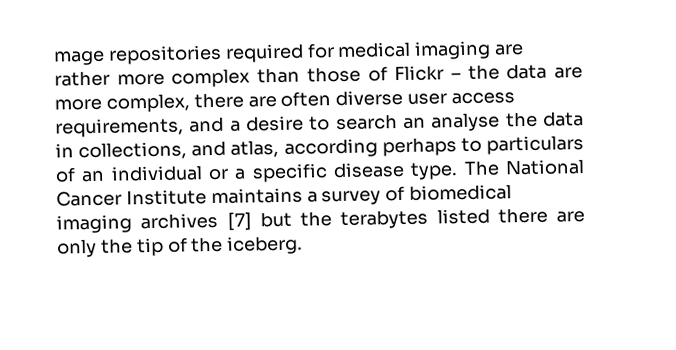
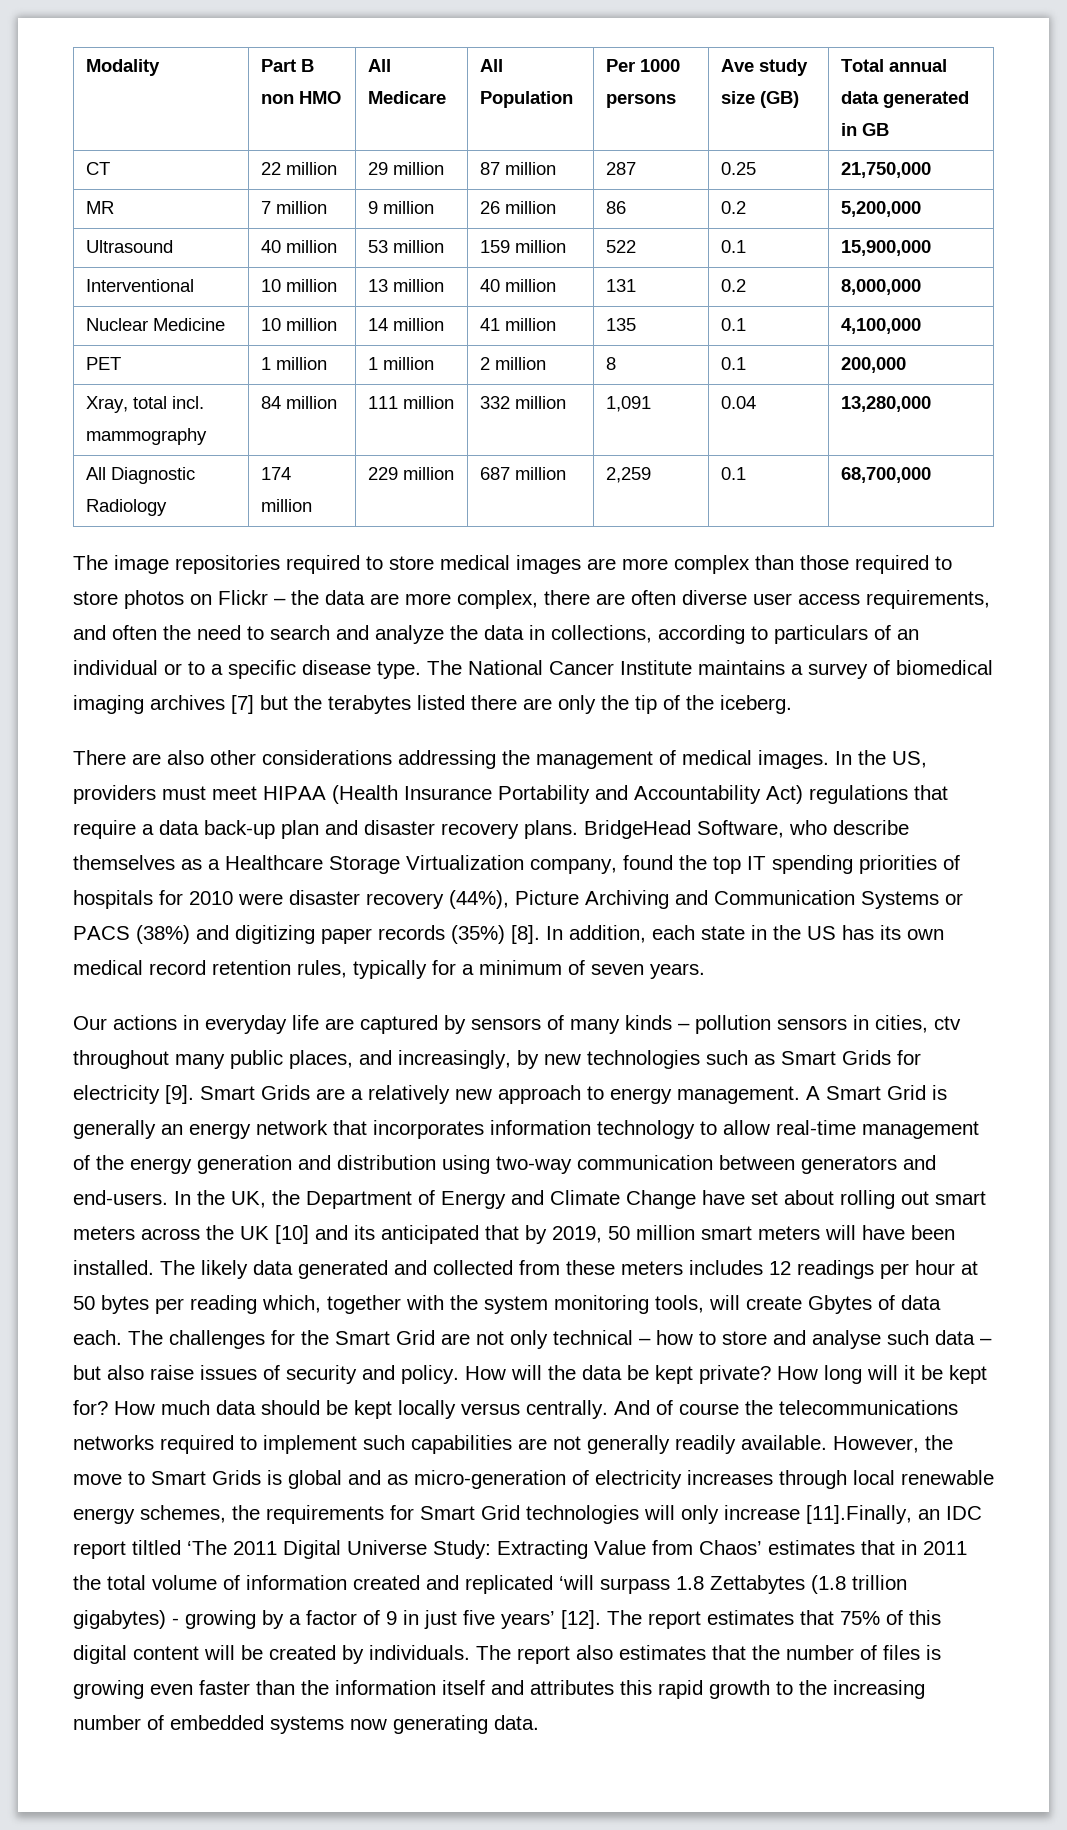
[53,40,525,66] [54,66,388,88] mage repositories required for medical imaging are rather more complex than those of -> [85,59,160,76] [260,59,314,72] [260,91,341,104] [367,59,391,72] [367,91,446,104] [479,59,503,72] [479,91,573,108] [605,59,680,72] [605,93,676,108] [720,59,808,76] [720,91,799,108] [840,59,947,72] [840,91,969,108] [840,123,889,136] [85,162,110,175] [260,162,337,175] [367,162,444,175] [479,162,556,175] [605,162,636,175] [720,162,756,175] [840,162,931,178] [85,201,114,214] [260,201,327,214] [367,201,434,214] [479,201,556,214] [605,201,626,214] [720,201,746,214] [840,201,921,217] [85,240,173,253] [260,240,337,253] [367,240,444,253] [479,240,566,253] [605,240,636,253] [720,240,746,253] [840,240,931,256] [85,279,194,292] [260,279,337,292] [367,279,444,292] [479,279,556,292] [605,279,636,292] [720,279,746,292] [840,279,921,295] [85,318,225,331] [260,318,337,331] [367,318,444,331] [479,318,556,331] [605,318,636,331] [720,318,746,331] [840,318,921,334] [85,357,121,370] [260,357,327,370] [367,357,434,370] [479,357,546,370] [605,357,616,370] [720,357,746,370] [840,357,906,373] [85,396,204,413] [85,428,207,445] [260,396,337,409] [367,396,454,409] [479,396,566,409] [605,396,651,412] [720,396,756,409] [840,396,931,412] [85,467,195,484] [85,499,167,516] [260,467,291,480] [260,499,312,512] [367,467,454,480] [479,467,566,480] [605,467,651,483] [720,467,746,480] [840,467,931,483] [73,555,952,574] [73,590,212,609] Modality | Part B non HMO | All Medicare | All Population | Per 1000 persons | Ave study size (GB) | Total annual data generated in GB // CT | 22 million | 29 million | 87 million | 287 | 0.25 | 21,750,000 // MR | 7 million | 9 million | 26 million | 86 | 0.2 | 5,200,000 // Ultrasound | 40 million | 53 million | 159 million | 522 | 0.1 | 15,900,000 // Interventional | 10 million | 13 million | 40 million | 131 | 0.2 | 8,000,000 // Nuclear Medicine | 10 million | 14 million | 41 million | 135 | 0.1 | 4,100,000 // PET | 1 million | 1 million | 2 million | 8 | 0.1 | 200,000 // Xray, total incl. mammography | 84 million | 111 million | 332 million | 1,091 | 0.04 | 13,280,000 // All Diagnostic Radiology | 174 million | 229 million | 687 million | 2,259 | 0.1 | 68,700,000 // The image repositories required to store medical images are more complex than those required to store photos on
[229,111,584,132] [55,137,457,161] a desire to search an analyse the data in collections, and atlas, according perhaps -> [112,625,745,644] often the need to search and analyze the data in collections, according
(229, 174) none -> [188,661,205,675] to
(304, 245) none -> [73,750,927,769] [73,785,948,804] [73,820,909,839] [73,855,960,874] [73,890,963,909] [73,925,944,944] [73,960,705,979] [73,1015,961,1034] [73,1050,921,1069] [73,1085,947,1104] [73,1120,979,1139] [73,1155,936,1174] [73,1190,986,1209] [73,1225,955,1244] [73,1260,978,1279] [73,1295,941,1314] [73,1330,992,1349] [73,1365,987,1384] [73,1400,958,1419] [73,1435,953,1454] [73,1470,994,1489] [73,1505,982,1524] [73,1540,967,1559] [73,1575,907,1594] [73,1610,941,1629] [73,1645,941,1664] [73,1680,925,1699] [73,1715,539,1734] // There are also other considerations addressing the management of medical images. In the US, providers must meet HIPAA (Health Insurance Portability and Accountability Act) regulations that require a data back-up plan and disaster recovery plans. BridgeHead Software, who describe themselves as a Healthcare Storage Virtualization company, found the top IT spending priorities of hospitals for 2010 were disaster recovery (44%), Picture Archiving and Communication Systems or PACS (38%) and digitizing paper records (35%) [8]. In addition, each state in the US has its own medical record retention rules, typically for a minimum of seven years. // Our actions in everyday life are captured by sensors of many kinds – pollution sensors in cities, ctv throughout many public places, and increasingly, by new technologies such as Smart Grids for electricity [9]. Smart Grids are a relatively new approach to energy management. A Smart Grid is generally an energy network that incorporates information technology to allow real-time management of the energy generation and distribution using two-way communication between generators and end-users. In the UK, the Department of Energy and Climate Change have set about rolling out smart meters across the UK [10] and its anticipated that by 2019, 50 million smart meters will have been installed. The likely data generated and collected from these meters includes 12 readings per hour at 50 bytes per reading which, together with the system monitoring tools, will create Gbytes of data each. The challenges for the Smart Grid are not only technical – how to store and analyse such data – but also raise issues of security and policy. How will the data be kept private? How long will it be kept for? How much data should be kept locally versus centrally. And of course the telecommunications networks required to implement such capabilities are not generally readily available. However, the move to Smart Grids is global and as micro-generation of electricity increases through local renewable energy schemes, the requirements for Smart Grid technologies will only increase [11].Finally, an IDC report tiltled ‘The 2011 Digital Universe Study: Extracting Value from Chaos’ estimates that in 2011 the total volume of information created and replicated ‘will surpass 1.8 Zettabytes (1.8 trillion gigabytes) - growing by a factor of 9 in just five years’ [12]. The report estimates that 75% of this digital content will be created by individuals. The report also estimates that the number of files is growing even faster than the information itself and attributes this rapid growth to the increasing number of embedded systems now generating data.

